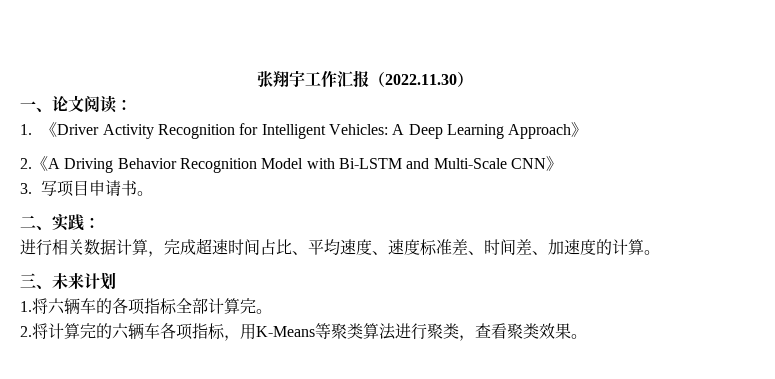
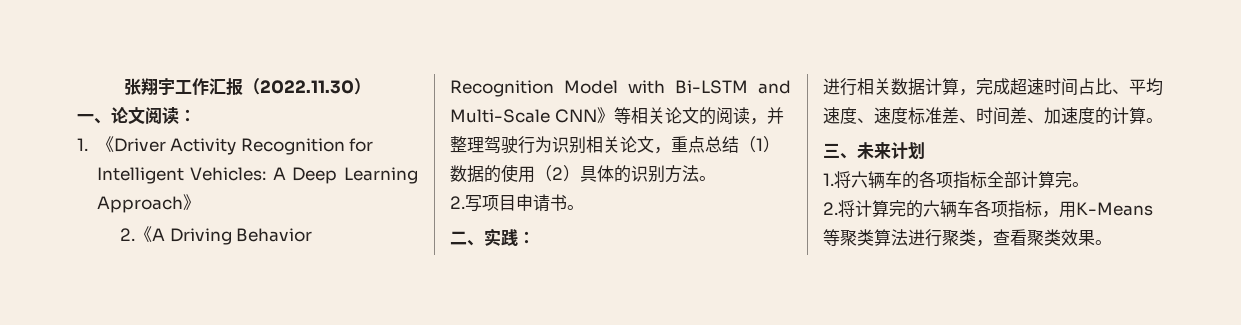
[20,183,32,194] // 3. -> [613,107,784,125] [450,136,780,154] [450,164,716,183] [450,196,465,209] 等相关论文的阅读，并整理驾驶行为识别相关论文，重点总结（1）数据的使用（2）具体的识别方法。 // 2.

